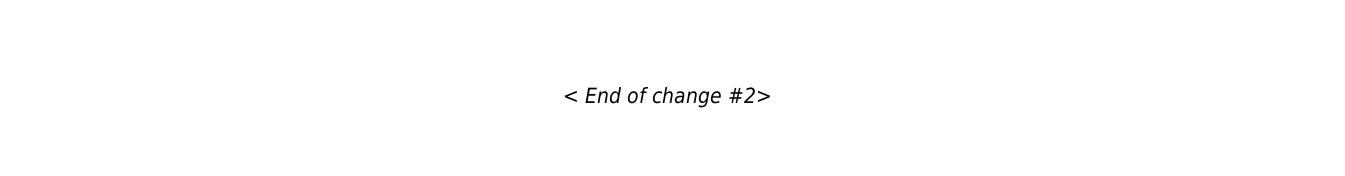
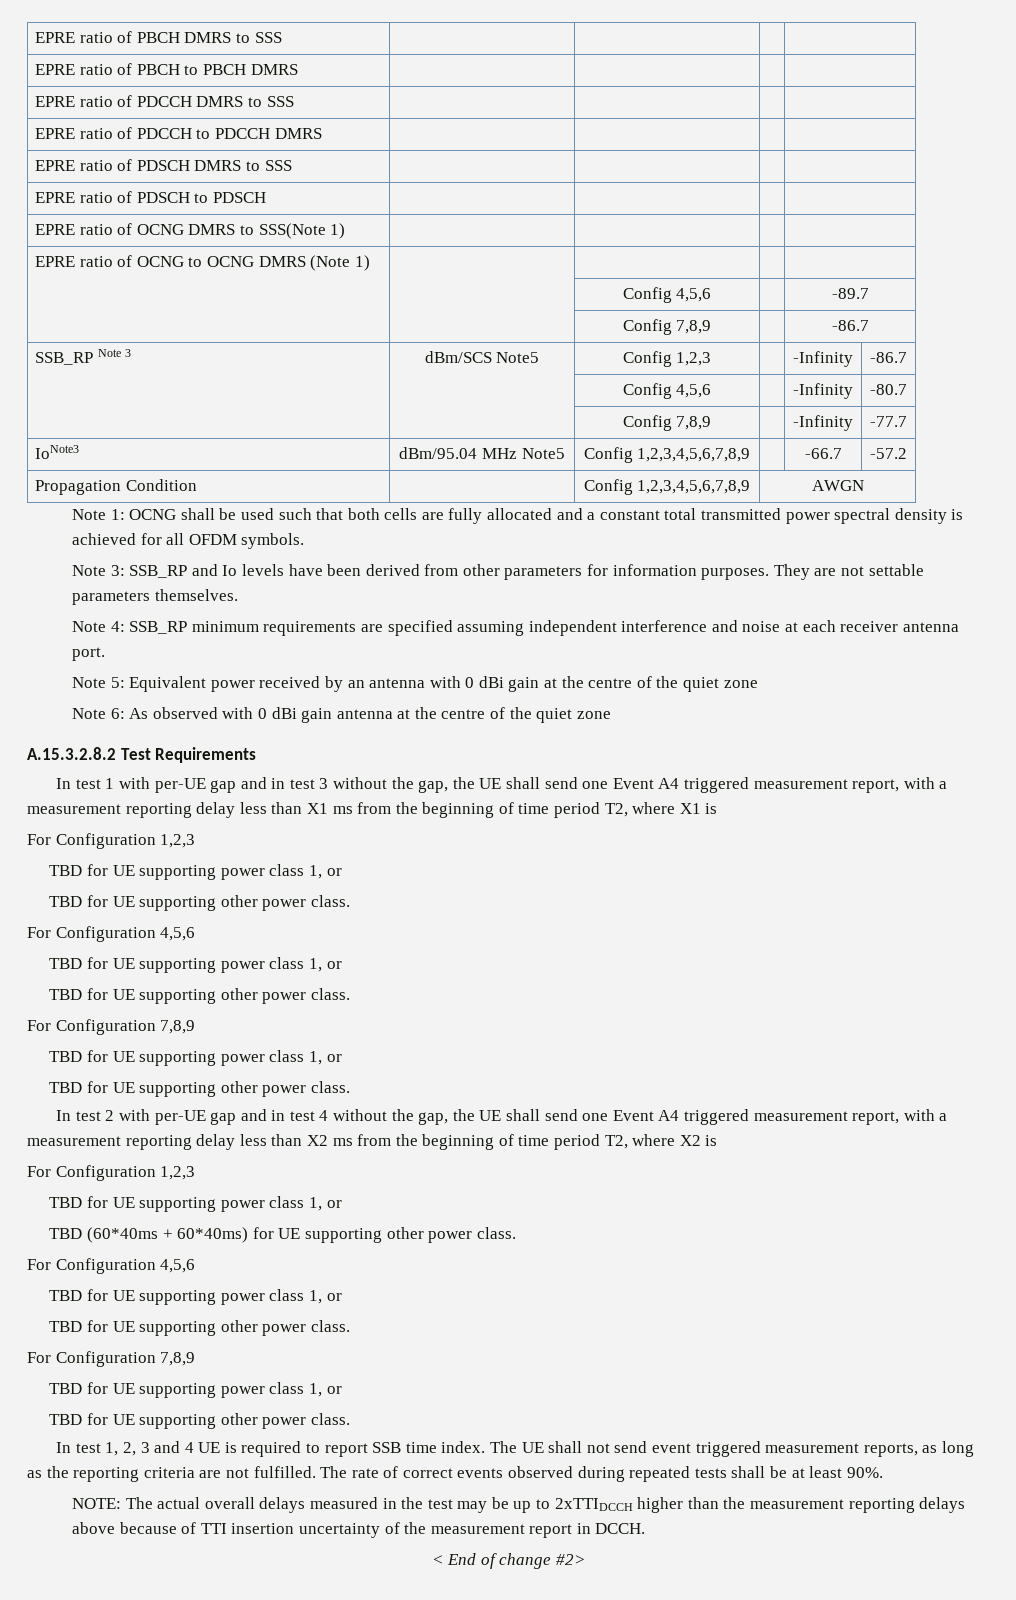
(562, 96) none -> [35,31,282,43] [35,63,298,75] [35,95,294,107] [35,127,322,139] [35,159,292,171] [35,191,266,203] [35,223,346,239] [35,255,370,271] [622,287,712,303] [831,288,869,299] [622,319,712,335] [831,320,869,331] [35,349,132,365] [424,351,540,363] [622,351,712,367] [793,351,853,367] [870,352,907,363] [622,383,712,399] [793,383,853,399] [870,384,907,395] [622,415,712,431] [793,415,853,431] [870,416,907,427] [35,445,80,459] [399,447,565,459] [583,447,751,463] [804,448,842,459] [870,448,907,459] [35,479,197,495] [583,479,751,495] [811,480,864,491] [71,508,964,524] [71,533,305,549] [71,564,924,580] [71,589,238,605] [71,620,959,636] [71,647,105,661] [71,676,758,692] [71,707,611,723] [27,747,257,763] [56,777,948,793] [27,802,718,818] [27,833,196,849] [49,864,342,880] [49,895,351,911] [27,926,196,942] [49,957,342,973] [49,988,351,1004] [27,1019,196,1035] [49,1050,342,1066] [49,1081,351,1097] [56,1109,948,1125] [27,1134,718,1150] [27,1165,196,1181] [49,1196,342,1212] [49,1227,516,1243] [27,1258,196,1274] [49,1289,342,1305] [49,1320,351,1336] [27,1351,196,1367] [49,1382,342,1398] [49,1413,351,1429] [56,1441,974,1457] [27,1466,883,1482] [71,1497,966,1513] [71,1522,646,1538] EPRE ratio of PBCH DMRS to SSS | | | | // EPRE ratio of PBCH to PBCH DMRS | | | | // EPRE ratio of PDCCH DMRS to SSS | | | | // EPRE ratio of PDCCH to PDCCH DMRS | | | | // EPRE ratio of PDSCH DMRS to SSS | | | | // EPRE ratio of PDSCH to PDSCH | | | | // EPRE ratio of OCNG DMRS to SSS(Note 1) | | | | // EPRE ratio of OCNG to OCNG DMRS (Note 1) | | | | // | | Config 4,5,6 | | -89.7 // | | Config 7,8,9 | | -86.7 // SSB_RP Note 3 | dBm/SCS Note5 | Config 1,2,3 | | -Infinity | -86.7 // | | Config 4,5,6 | | -Infinity | -80.7 // | | Config 7,8,9 | | -Infinity | -77.7 // IoNote3 | dBm/95.04 MHz Note5 | Config 1,2,3,4,5,6,7,8,9 | | -66.7 | -57.2 // Propagation Condition | | Config 1,2,3,4,5,6,7,8,9 | AWGN // Note 1: OCNG shall be used such that both cells are fully allocated and a constant total transmitted power spectral density is achieved for all OFDM symbols. // Note 3: SSB_RP and Io levels have been derived from other parameters for information purposes. They are not settable parameters themselves. // Note 4: SSB_RP minimum requirements are specified assuming independent interference and noise at each receiver antenna port. // Note 5: Equivalent power received by an antenna with 0 dBi gain at the centre of the quiet zone // Note 6: As observed with 0 dBi gain antenna at the centre of the quiet zone // A.15.3.2.8.2 Test Requirements // In test 1 with per-UE gap and in test 3 without the gap, the UE shall send one Event A4 triggered measurement report, with a measurement reporting delay less than X1 ms from the beginning of time period T2, where X1 is // For Configuration 1,2,3 // TBD for UE supporting power class 1, or // TBD for UE supporting other power class. // For Configuration 4,5,6 // TBD for UE supporting power class 1, or // TBD for UE supporting other power class. // For Configuration 7,8,9 // TBD for UE supporting power class 1, or // TBD for UE supporting other power class. // In test 2 with per-UE gap and in test 4 without the gap, the UE shall send one Event A4 triggered measurement report, with a measurement reporting delay less than X2 ms from the beginning of time period T2, where X2 is // For Configuration 1,2,3 // TBD for UE supporting power class 1, or // TBD (60*40ms + 60*40ms) for UE supporting other power class. // For Configuration 4,5,6 // TBD for UE supporting power class 1, or // TBD for UE supporting other power class. // For Configuration 7,8,9 // TBD for UE supporting power class 1, or // TBD for UE supporting other power class. // In test 1, 2, 3 and 4 UE is required to report SSB time index. The UE shall not send event triggered measurement reports, as long as the reporting criteria are not fulfilled. The rate of correct events observed during repeated tests shall be at least 90%. // NOTE: The actual overall delays measured in the test may be up to 2xTTIDCCH higher than the measurement reporting delays above because of TTI insertion uncertainty of the measurement report in DCCH. //

